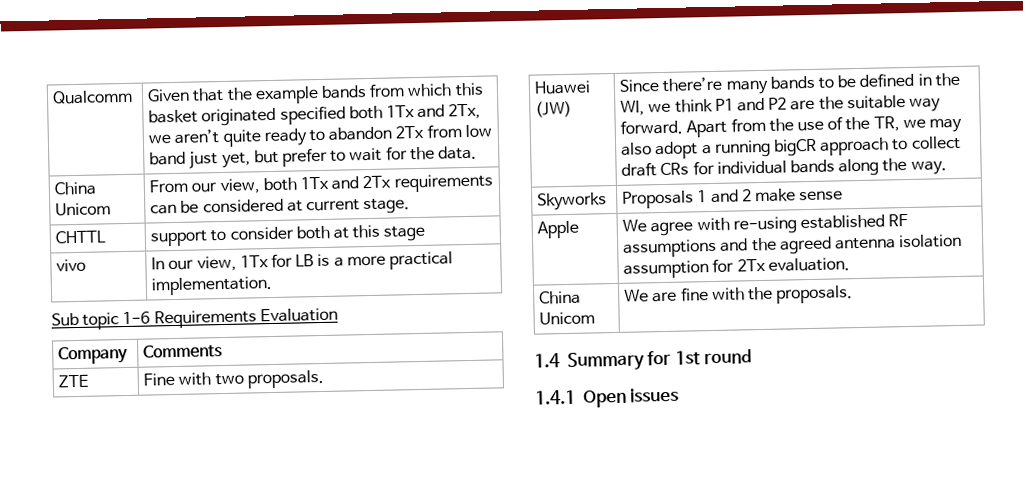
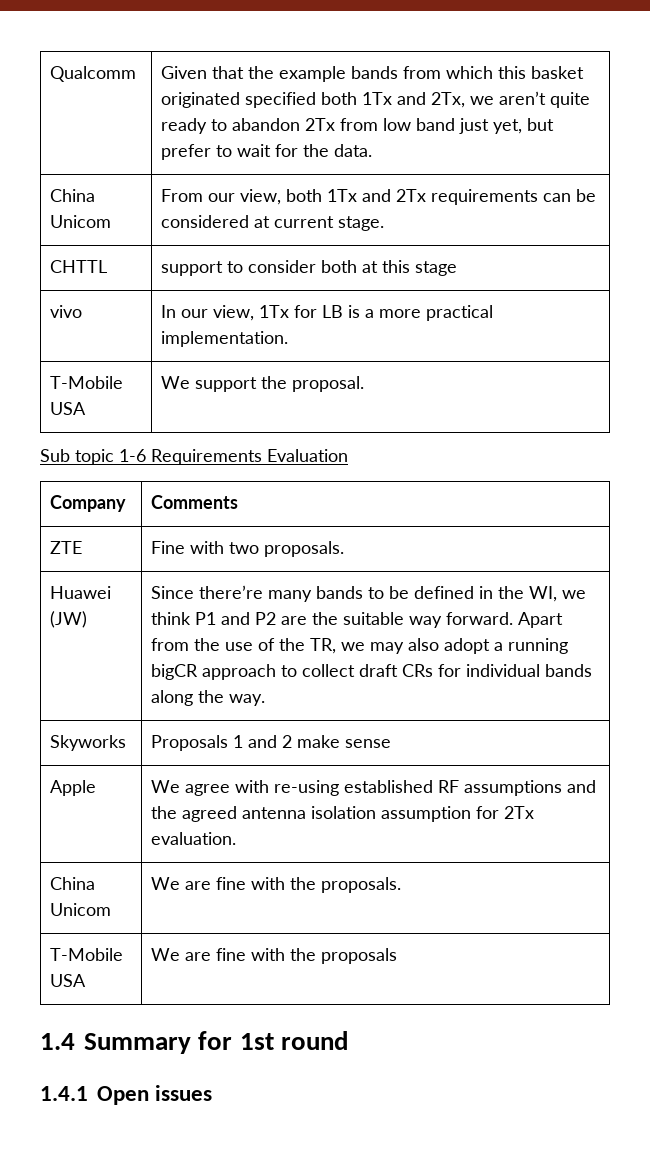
(274, 285) none -> [49,376,123,389] [49,402,86,415] [160,376,364,392] // T-Mobile USA | We support the proposal.
(854, 294) none -> [49,948,123,961] [49,974,86,987] [150,948,397,964] // T-Mobile USA | We are fine with the proposals

